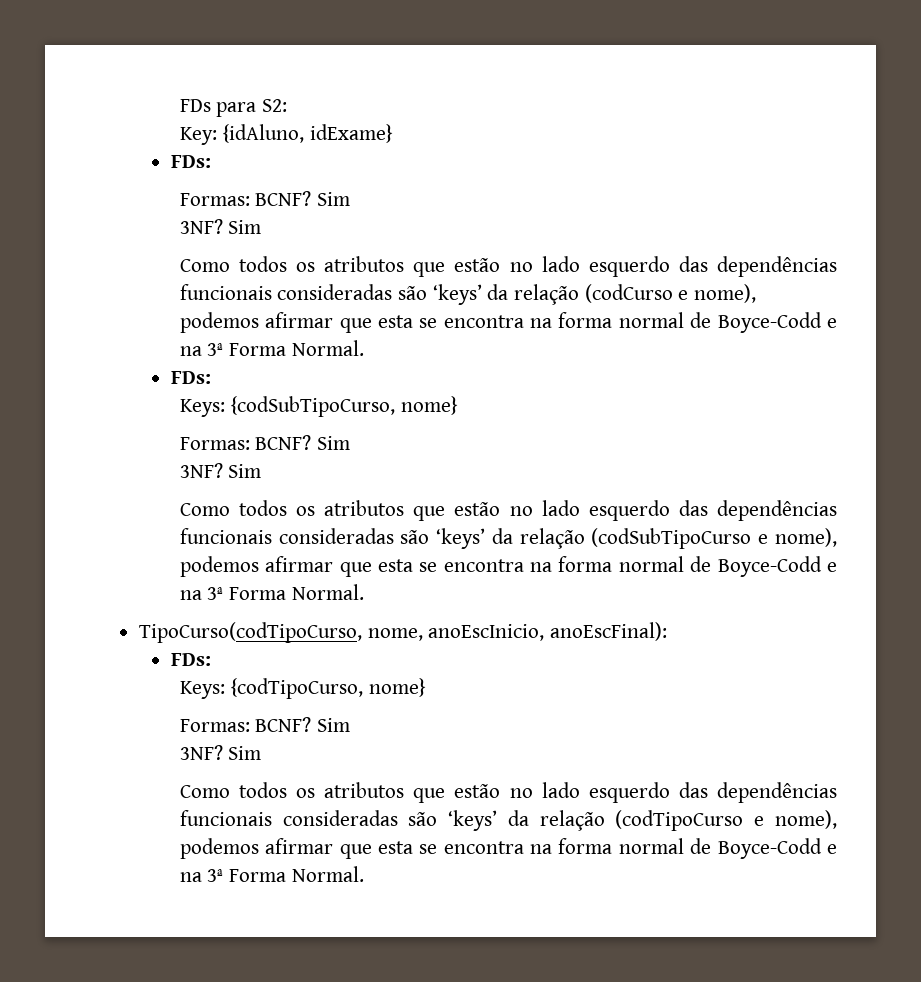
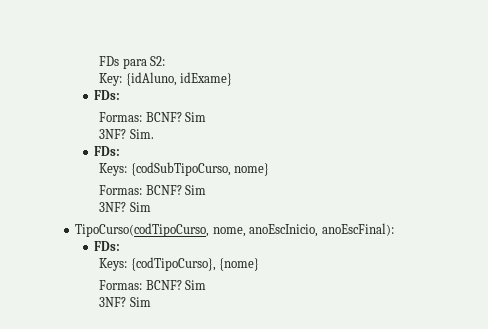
[228,220,262,234] [179,256,837,277] [179,284,757,305] [179,312,837,333] [179,340,364,356] Sim // Como todos os atributos que estão no lado esquerdo das dependências funcionais consideradas são ‘keys’ da relação (codCurso e nome), podemos afirmar que esta se encontra na forma normal de Boyce-Codd e na 3ª Forma Normal. -> [129,129,154,139] Sim.
[179,500,837,521] [179,528,837,549] [179,556,837,577] [179,584,364,600] // Como todos os atributos que estão no lado esquerdo das dependências funcionais consideradas são ‘keys’ da relação (codSubTipoCurso e nome), podemos afirmar que esta se encontra na forma normal de Boyce-Codd e na 3ª Forma Normal. -> (151, 207) none
[230,678,427,699] [179,717,351,732] [179,745,262,760] [179,782,837,803] [179,810,837,831] [179,838,837,859] [179,866,364,882] {codTipoCurso, nome} // Formas: BCNF? Sim // 3NF? Sim // Como todos os atributos que estão no lado esquerdo das dependências funcionais consideradas são ‘keys’ da relação (codTipoCurso e nome), podemos afirmar que esta se encontra na forma normal de Boyce-Codd e na 3ª Forma Normal. -> [130,257,260,271] [99,280,207,290] [99,297,151,307] {codTipoCurso}, {nome} // Formas: BCNF? Sim // 3NF? Sim

